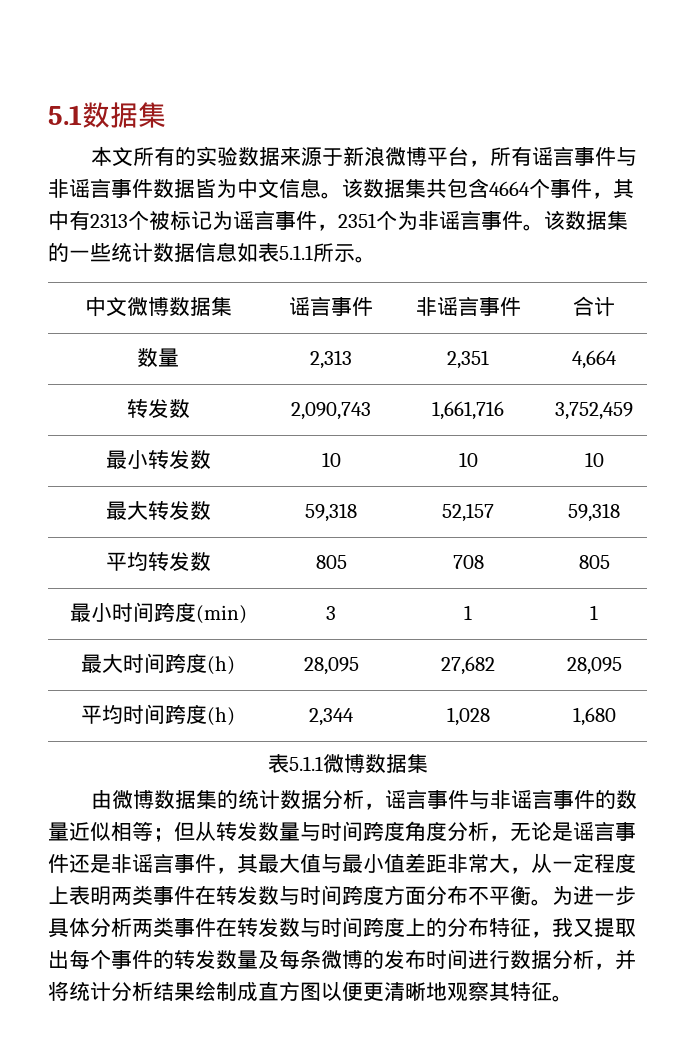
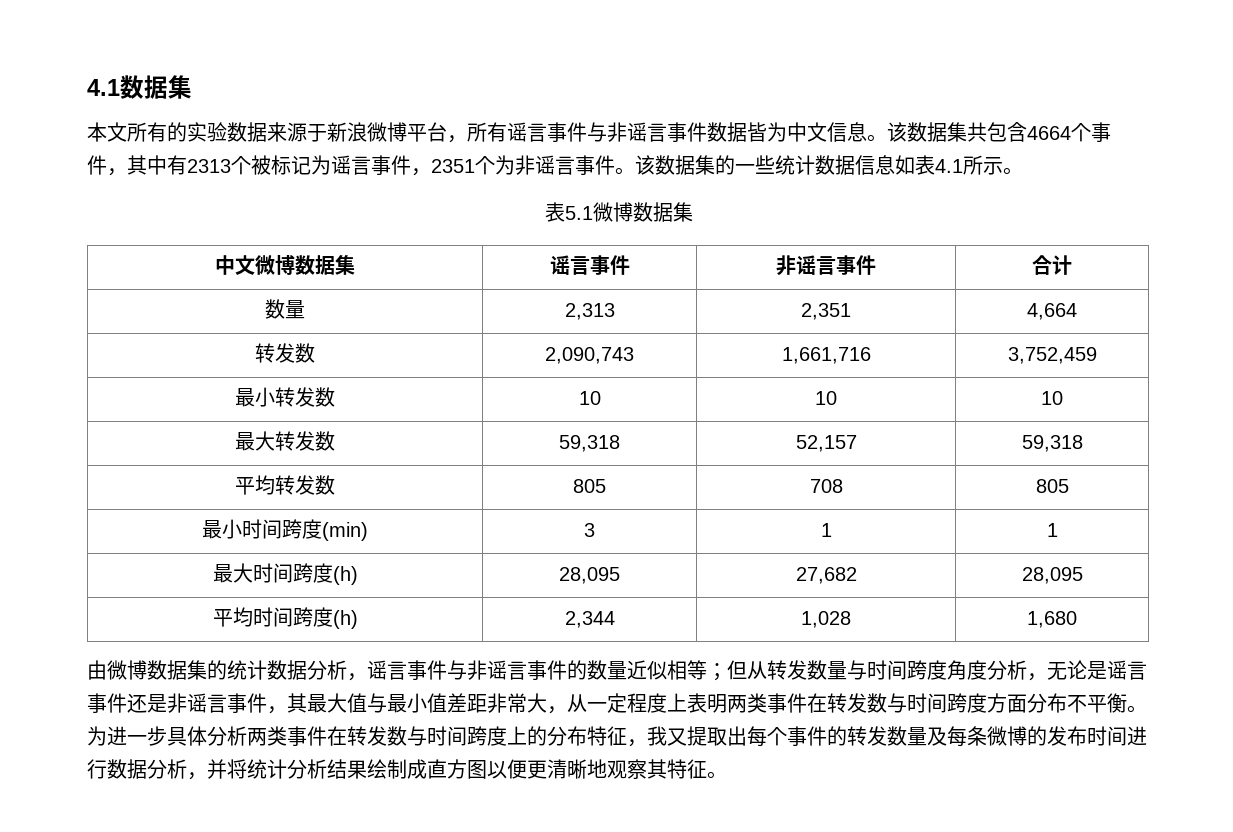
[48,105,82,125] 5.1 -> [87,79,120,96] 4.1
[279,245,313,260] 5.1.1 -> [935,159,963,173] 4.1
(376, 259) none -> [544,202,693,222] // 表5.1微博数据集
[267,753,428,773] // 表5.1.1微博数据集 -> (1077, 619) none

